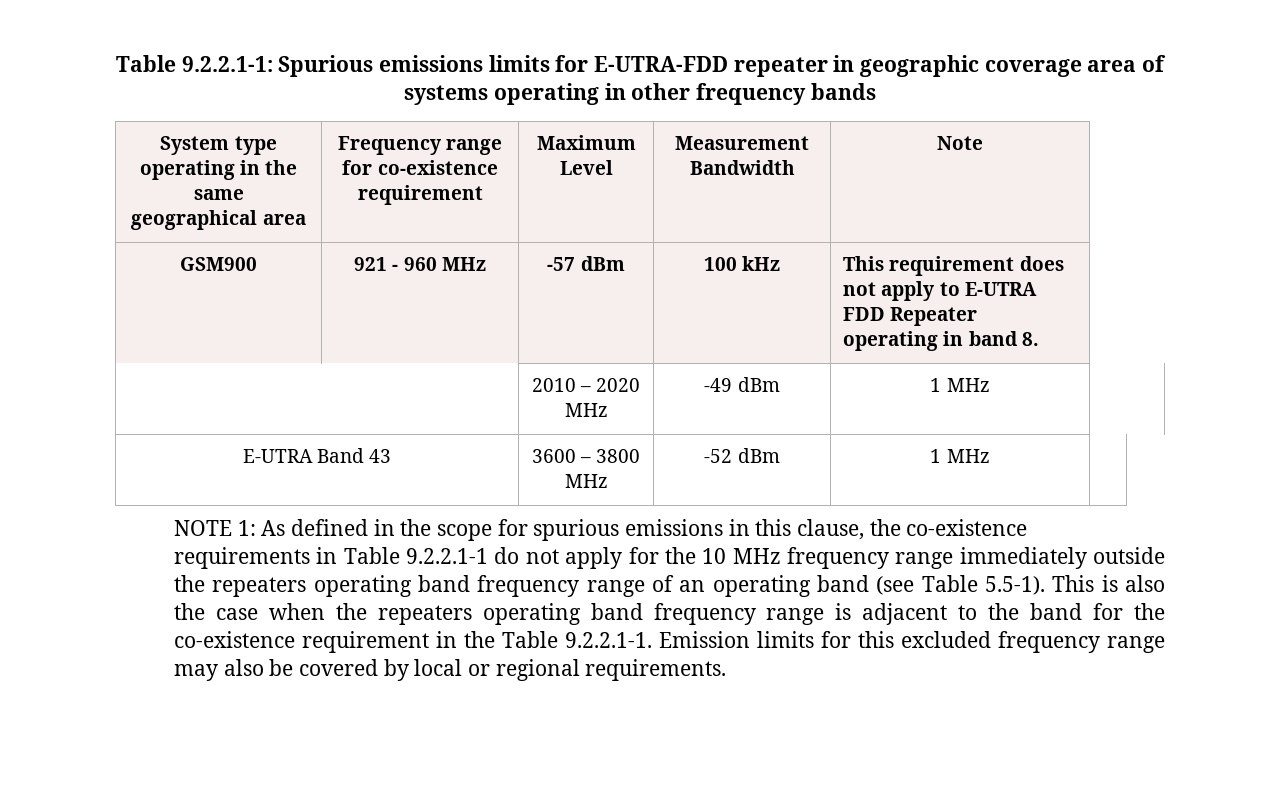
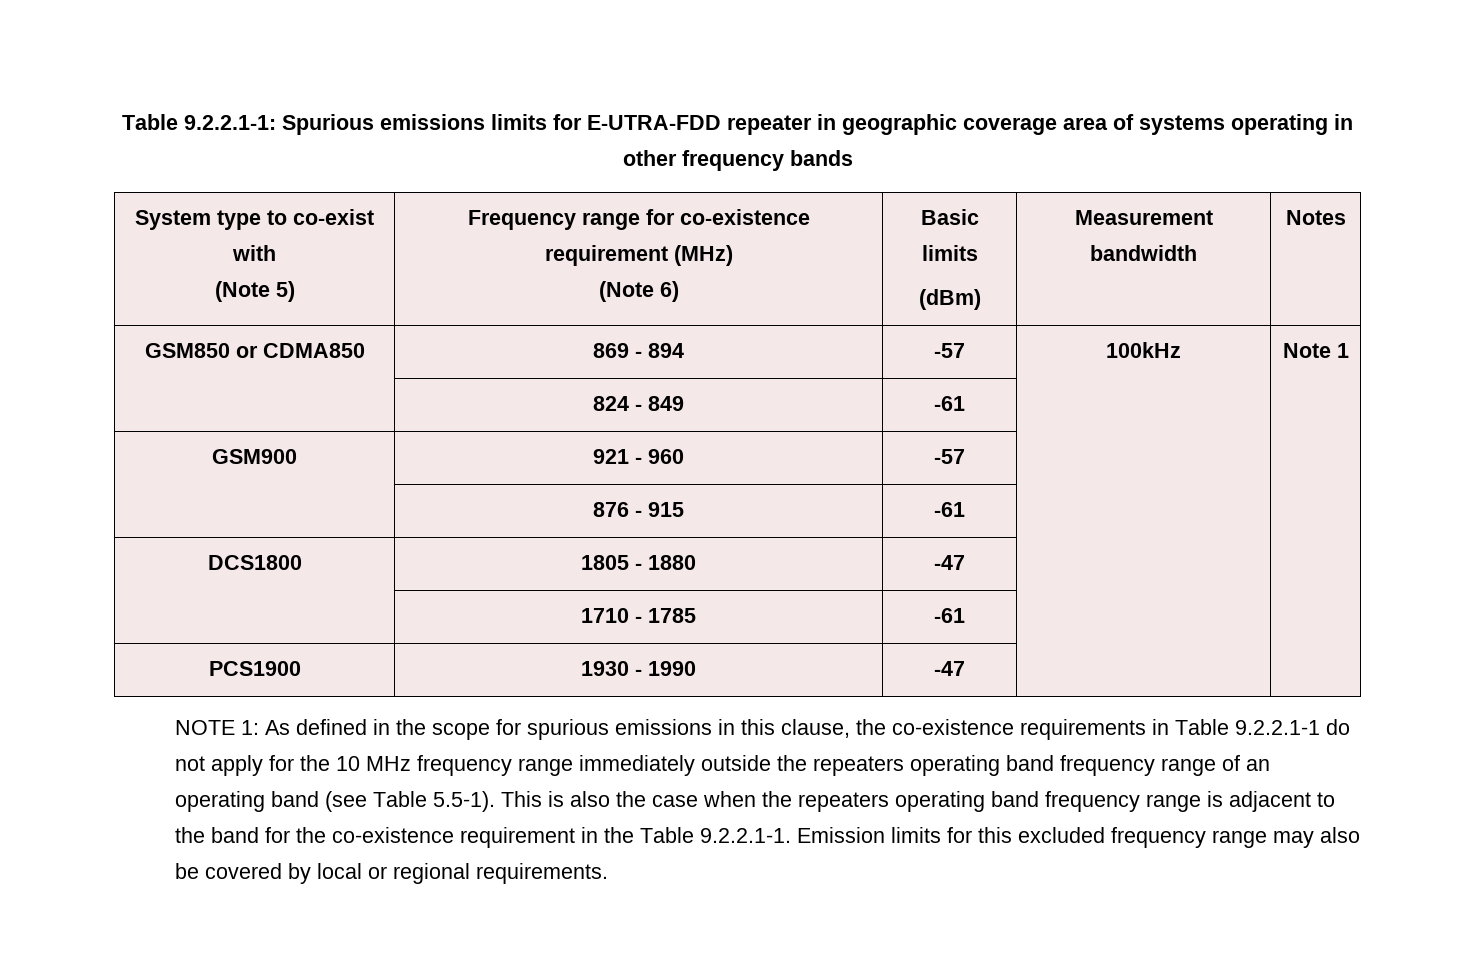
[139,160,298,180] [193,189,244,200] [131,210,306,230] operating in the same geographical area -> [267,209,374,225] [232,245,276,261] [214,281,295,302] to co-exist with // (Note 5)
[536,135,636,150] [559,160,613,175] [675,136,809,150] [689,160,795,175] [937,136,983,150] | Maximum Level | Measurement Bandwidth | Note -> [673,245,733,266] [598,281,679,302] [920,209,979,225] [921,245,978,261] [918,289,981,310] [1074,210,1213,225] [1090,245,1197,261] [1285,210,1346,225] [144,343,365,358] [593,343,684,358] [934,343,965,358] [1106,342,1181,358] [1282,343,1349,358] [593,396,684,411] [934,396,965,411] (MHz) // (Note 6) | Basic limits // (dBm) | Measurement bandwidth | Notes // GSM850 or CDMA850 | 869 - 894 | -57 | 100kHz | Note 1 // | 824 - 849 | -61 | |
[441,257,486,271] [547,256,625,271] [703,256,781,271] [843,256,1064,276] [843,281,1037,301] [843,307,978,326] [843,331,1039,351] [531,378,641,392] [564,403,608,417] [704,377,780,392] [930,378,990,392] [242,448,392,463] [531,449,641,463] [564,474,608,488] [704,448,780,463] [930,449,990,463] MHz | -57 dBm | 100 kHz | This requirement does not apply to E-UTRA FDD Repeater operating in band 8. // | 2010 – 2020 MHz | -49 dBm | 1 MHz | // E-UTRA Band 43 | 3600 – 3800 MHz | -52 dBm | 1 MHz -> [934,449,965,464] [593,502,684,517] [934,502,965,517] [207,555,302,570] [581,555,696,570] [934,555,965,570] [581,608,696,623] [934,608,965,623] [208,661,301,676] [581,661,696,676] [934,661,965,676] | -57 | | // | 876 - 915 | -61 | | // DCS1800 | 1805 - 1880 | -47 | | // | 1710 - 1785 | -61 | | // PCS1900 | 1930 - 1990 | -47 |

